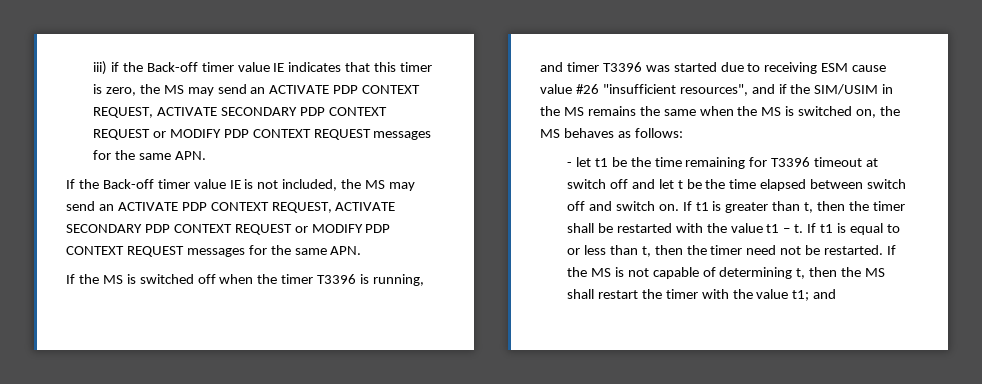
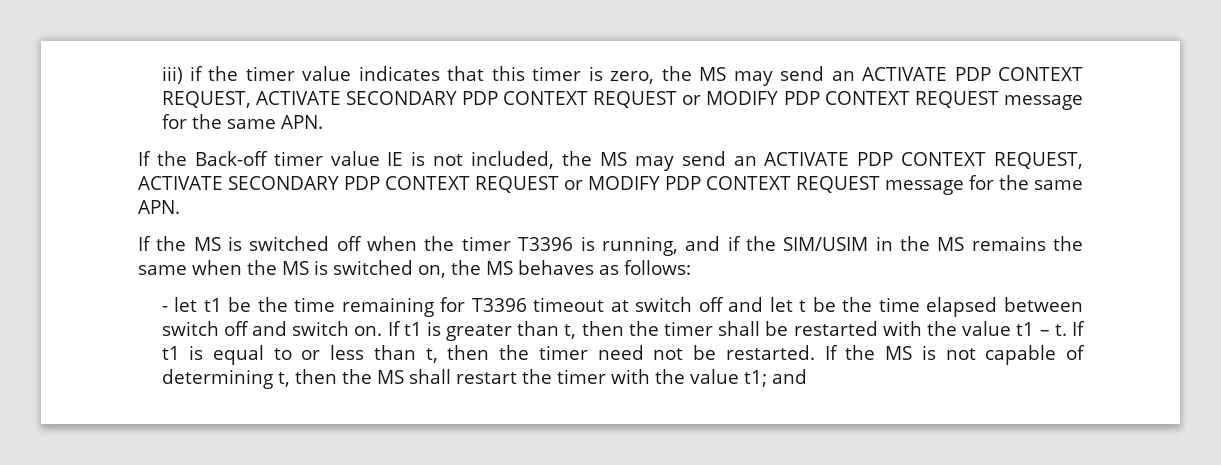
[146,62,285,72] Back-off timer value IE -> [245,66,352,81] timer value
[373,131,432,140] messages -> [1003,95,1083,110] message
[186,248,245,257] messages -> [884,180,964,195] message
[566,62,887,74] [540,84,775,96] timer T3396 was started due to receiving ESM cause value #26 "insufficient resources", and -> (721, 243) none

